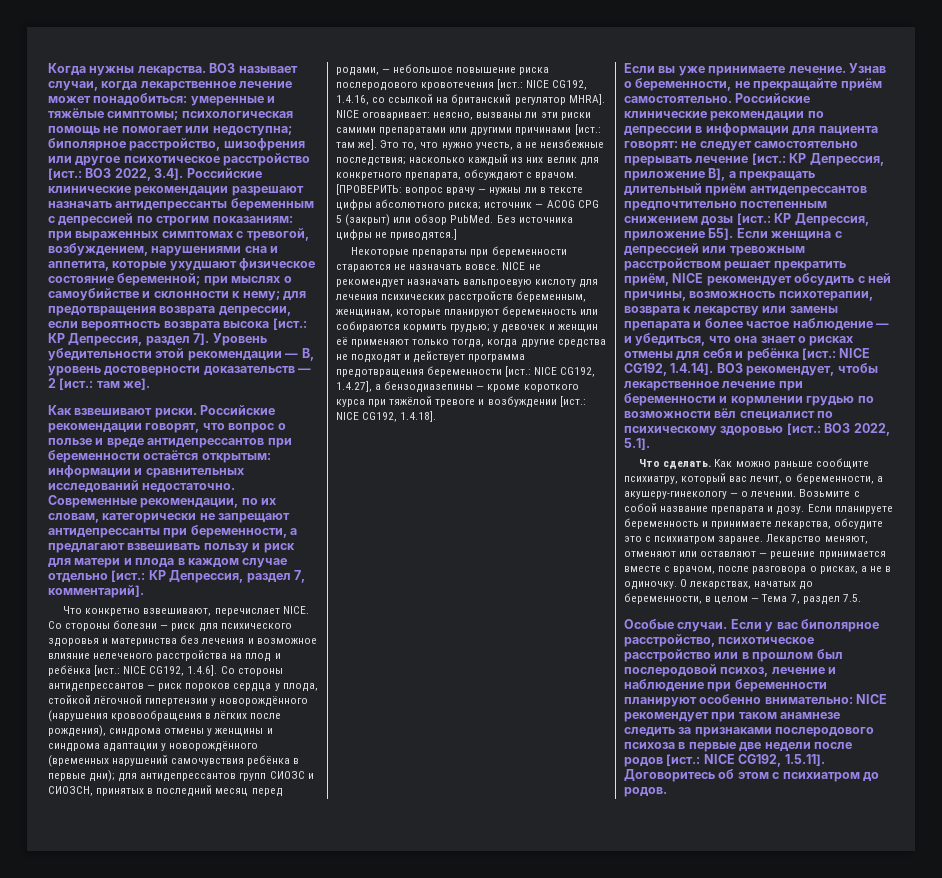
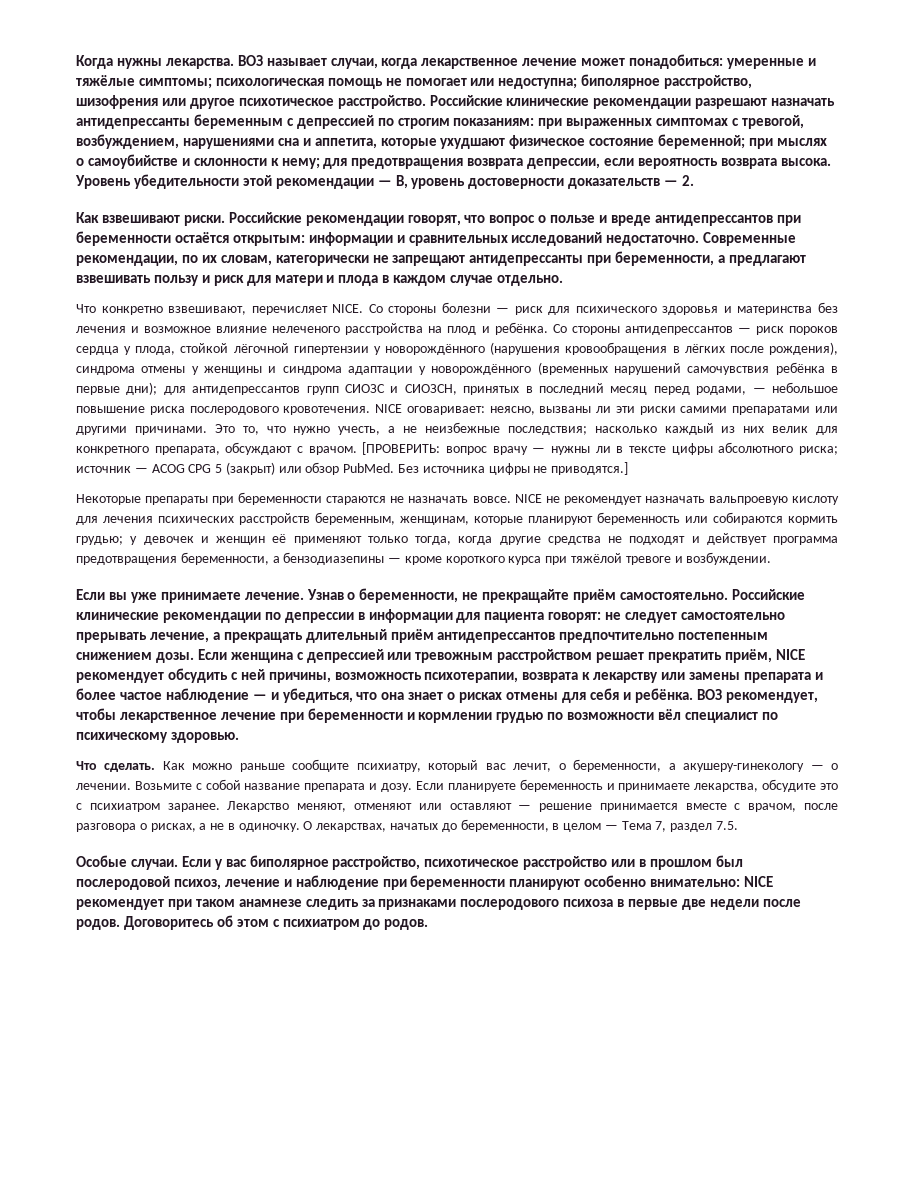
[223,153,311,166] [48,168,184,181] расстройство [ист.: ВОЗ 2022, 3.4]. -> [337,95,426,109] расстройство.
[223,318,307,330] [48,333,210,346] высока [ист.: КР Депрессия, раздел 7]. -> [780,158,831,166] высока.
[48,378,151,390] 2 [ист.: там же]. -> [682,175,695,186] 2.
[48,570,305,583] [48,585,144,598] отдельно [ист.: КР Депрессия, раздел 7, комментарий]. -> [497,275,564,286] отдельно.
[48,665,218,676] ребёнка [ист.: NICE CG192, 1.4.6]. -> [494,322,548,335] ребёнка.
[421,79,588,90] [336,94,605,105] кровотечения [ист.: NICE CG192, 1.4.16, со ссылкой на британский регулятор MHRA]. -> [283,406,371,415] кровотечения.
[515,124,601,135] [336,139,378,150] причинами [ист.: там же]. -> [134,426,207,435] причинами.
[427,366,596,377] [336,381,372,392] беременности [ист.: NICE CG192, 1.4.27], -> [180,552,269,565] беременности,
[487,396,586,408] [336,411,437,422] возбуждении [ист.: NICE CG192, 1.4.18]. -> [686,552,772,565] возбуждении.
[695,153,884,166] [624,168,726,181] лечение [ист.: КР Депрессия, приложение В], -> [149,632,209,643] лечение,
[701,213,869,226] [624,228,734,241] дозы [ист.: КР Депрессия, приложение Б5]. -> [155,652,194,663] дозы.
[746,348,871,361] [624,363,714,376] ребёнка [ист.: NICE CG192, 1.4.14]. -> [634,688,693,703] ребёнка.
[720,423,890,436] [624,438,650,450] здоровью [ист.: ВОЗ 2022, 5.1]. -> [170,732,239,743] здоровью.
[624,754,825,767] родов [ист.: NICE CG192, 1.5.11]. -> [76,919,120,930] родов.

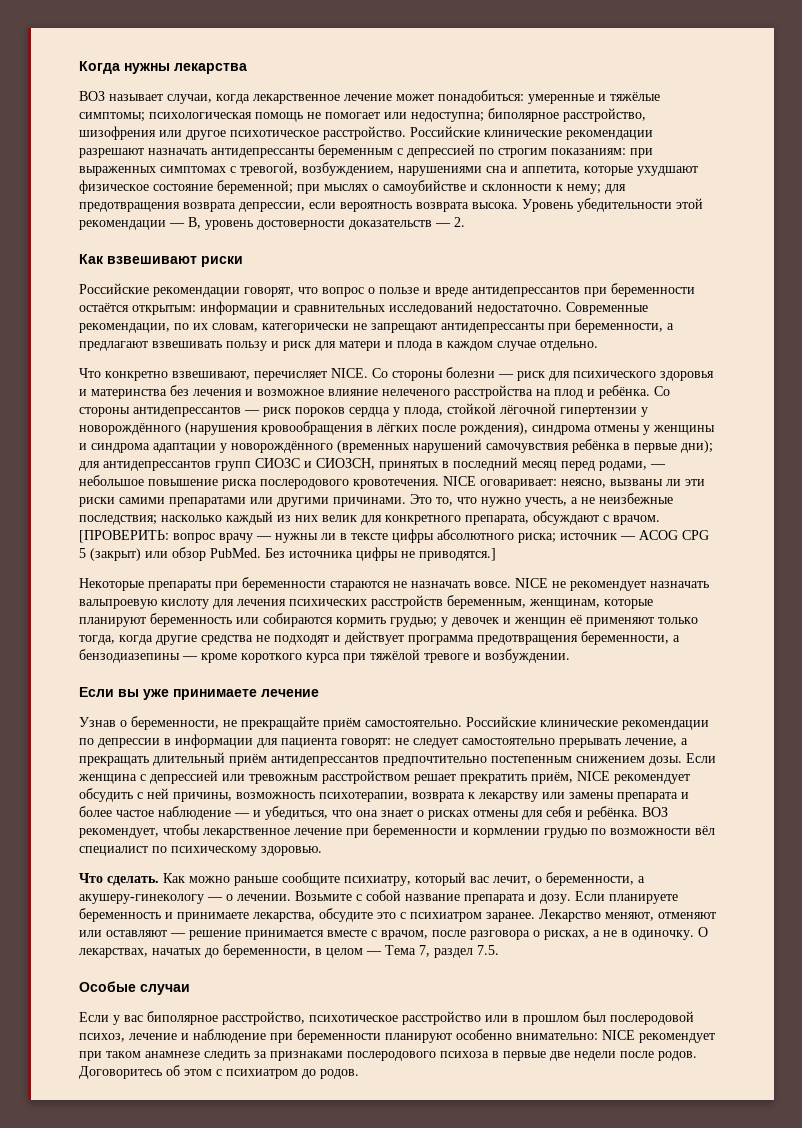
[165,58,234,69] лекарства. -> [174,63,247,74] лекарства //
[183,215,225,226] риски. -> [201,256,243,267] риски //
[244,592,304,600] лечение. -> [261,689,319,697] лечение //
[130,859,178,870] случаи. -> [140,984,190,995] случаи //

